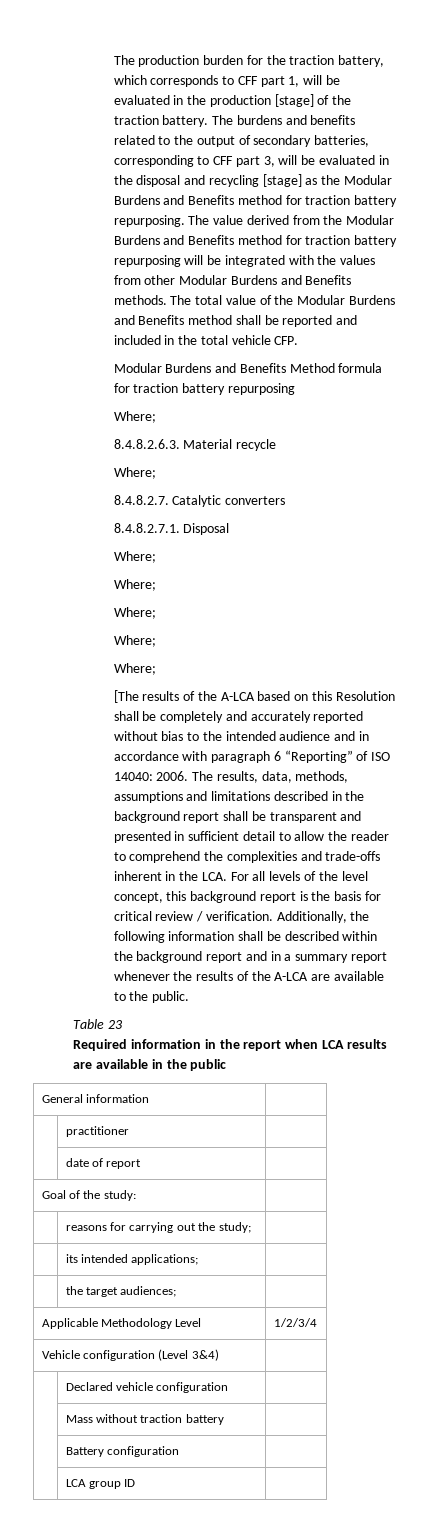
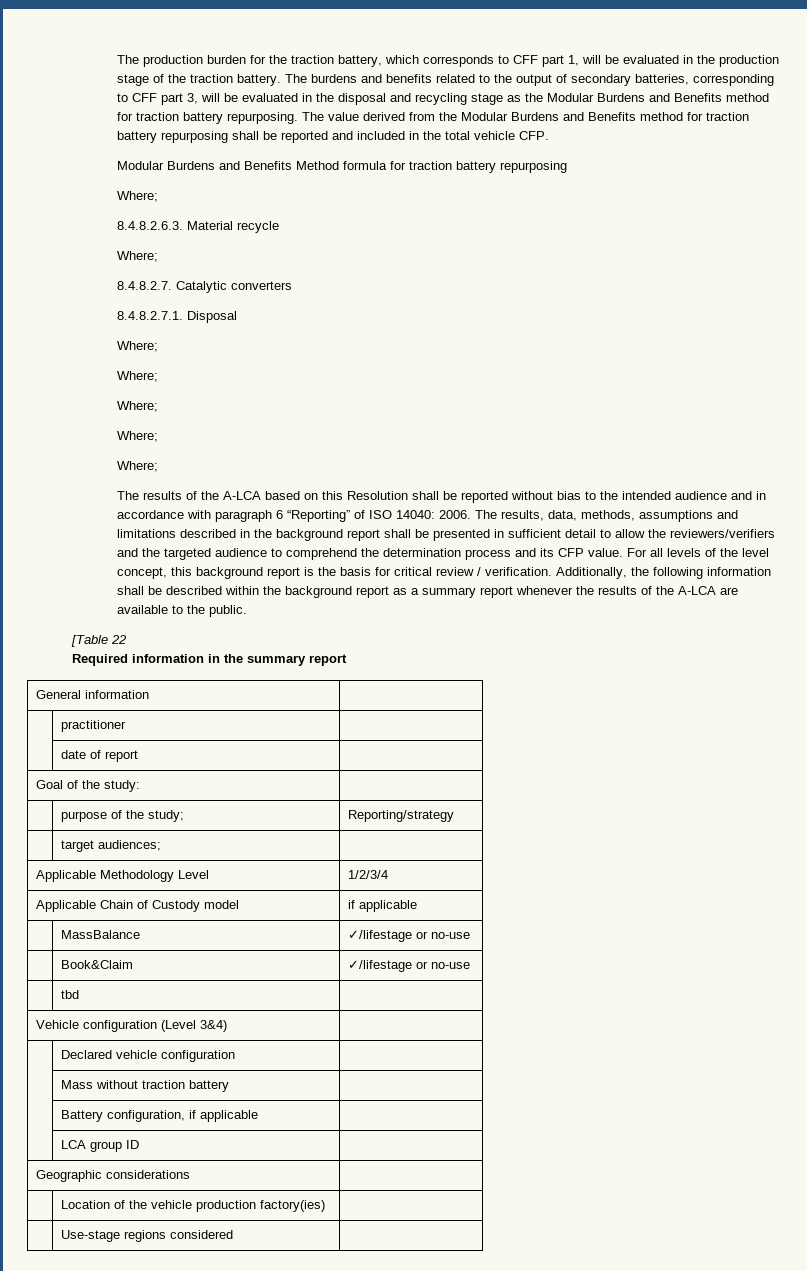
[274,94,314,107] [stage] -> [117,74,150,86] stage
[262,174,302,187] [stage] -> [471,93,504,105] stage
[184,255,376,267] [113,275,352,285] [113,295,396,305] [113,315,233,325] will be integrated with the values from other Modular Burdens and Benefits methods. The total value of the Modular Burdens and Benefits method -> (229, 137) none
[113,690,139,703] [The -> [117,491,140,500] The
[160,711,311,723] completely and accurately -> (458, 495) none
[269,811,362,823] transparent and -> (430, 533) none
[351,831,390,841] [113,851,381,863] [113,871,227,881] reader to comprehend the complexities and trade-offs inherent in the LCA. -> [670,529,776,538] [117,548,624,560] reviewers/verifiers and the targeted audience to comprehend the determination process and its CFP value.
[245,951,281,961] and in -> [393,588,408,595] as
[73,1019,124,1029] Table 23 -> [71,635,128,647] [Table 22
[243,1039,387,1051] [73,1059,227,1071] report when LCA results are available in the public -> [247,654,348,666] summary report
[65,1222,251,1233] [65,1254,199,1265] [65,1286,83,1295] reasons for carrying out the study; | // | its intended applications; | // | the -> [61,810,185,822] [348,810,455,822] purpose of the study; | Reporting/strategy // |
(317, 1322) none -> [36,900,240,912] [348,900,418,912] [61,930,141,939] [348,930,471,942] [61,960,134,969] [348,960,471,972] [61,990,80,999] // Applicable Chain of Custody model | if applicable // | MassBalance | ✓/lifestage or no-use // | Book&Claim | ✓/lifestage or no-use // | tbd |
[107,1446,180,1457] configuration -> [107,1110,259,1122] configuration, if applicable
(136, 1483) none -> [36,1170,191,1182] [61,1200,326,1212] [61,1230,234,1242] // Geographic considerations | // | Location of the vehicle production factory(ies) | // | Use-stage regions considered |

